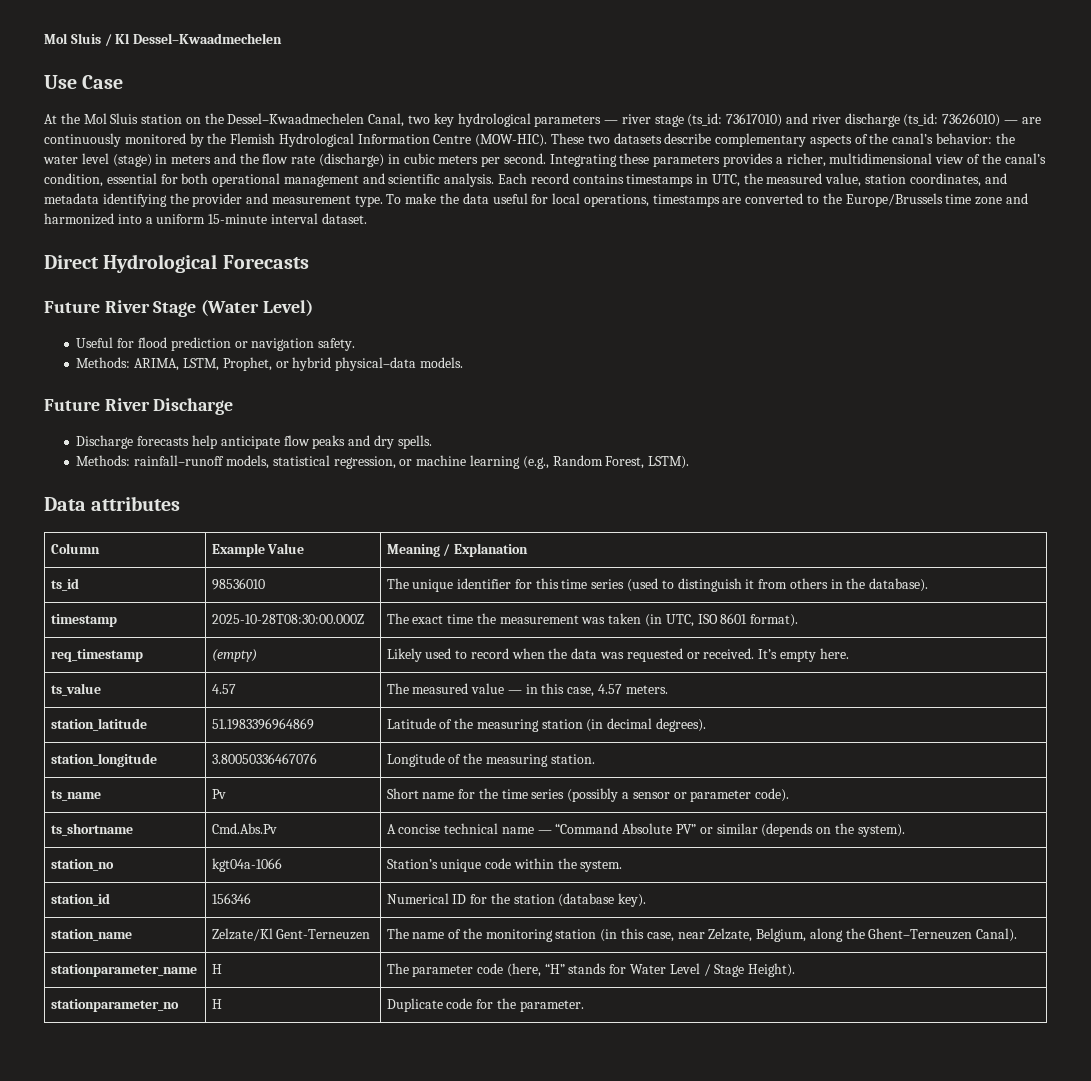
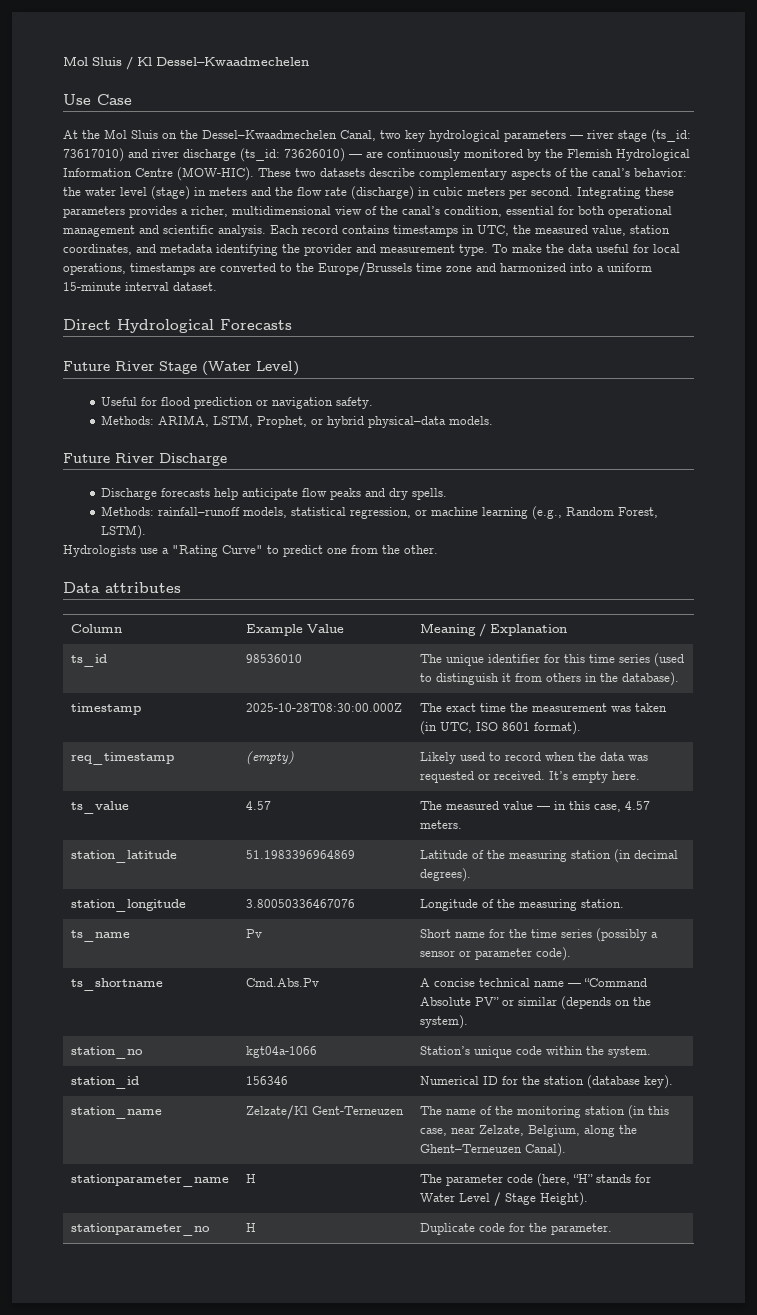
[141,114,183,124] station -> (158, 134) none
(690, 462) none -> [63,545,438,557] // Hydrologists use a "Rating Curve" to predict one from the other.

